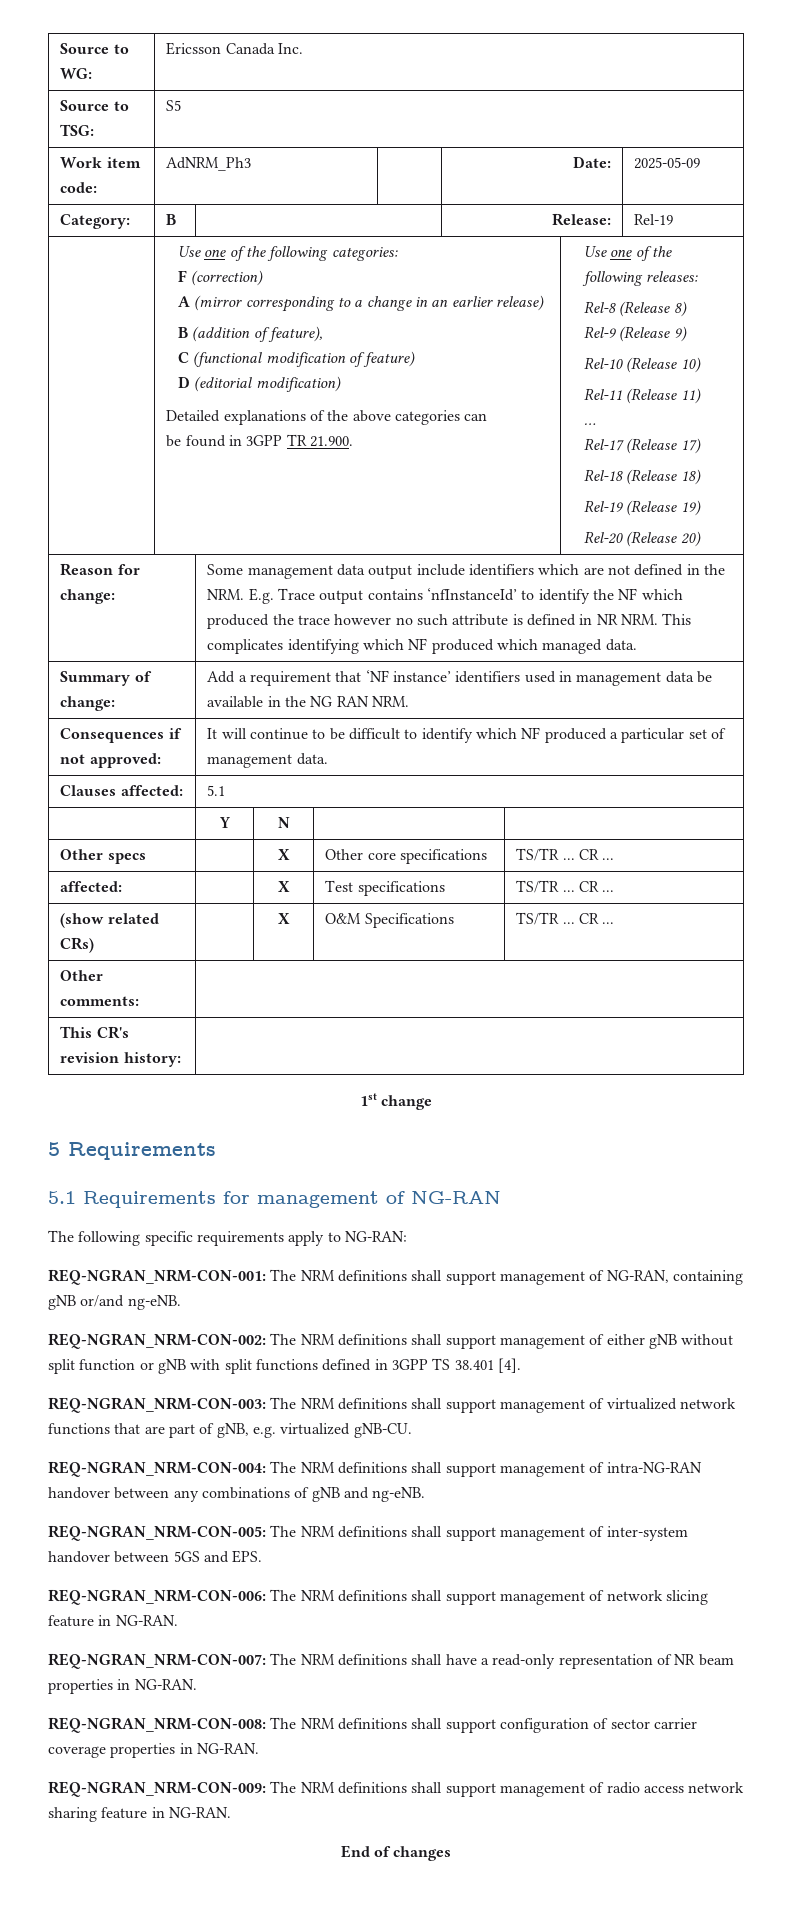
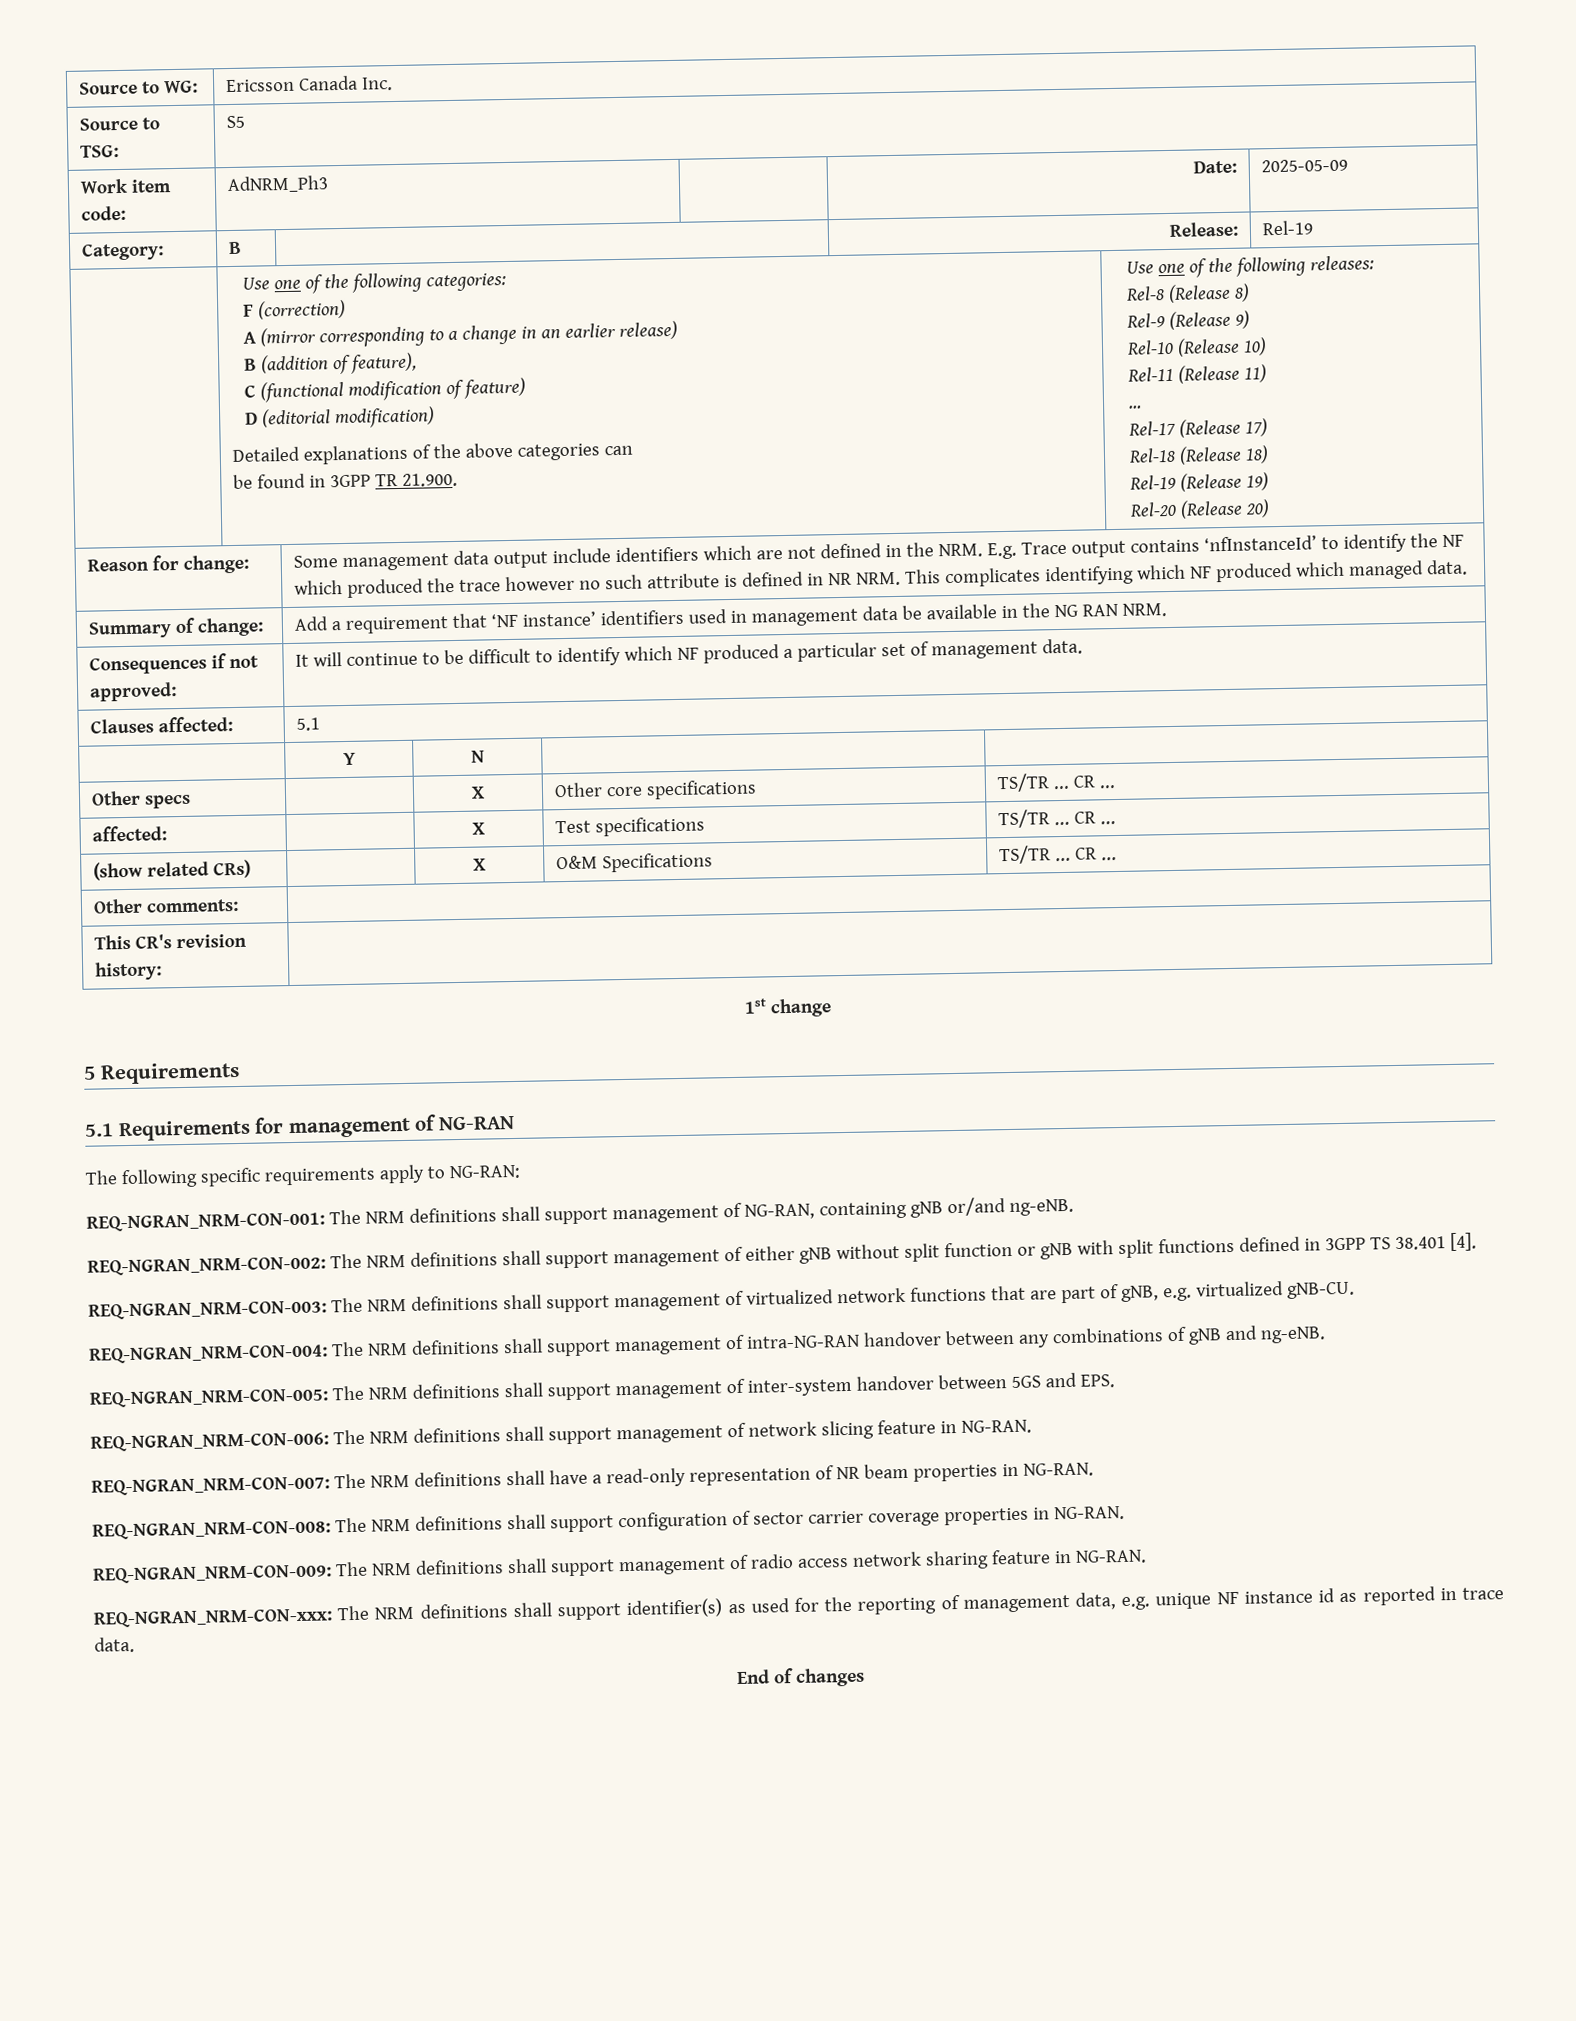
(231, 1812) none -> [93,1586,1504,1628] [94,1636,135,1653] // REQ-NGRAN_NRM-CON-xxx: The NRM definitions shall support identifier(s) as used for the reporting of management data, e.g. unique NF instance id as reported in trace data.

